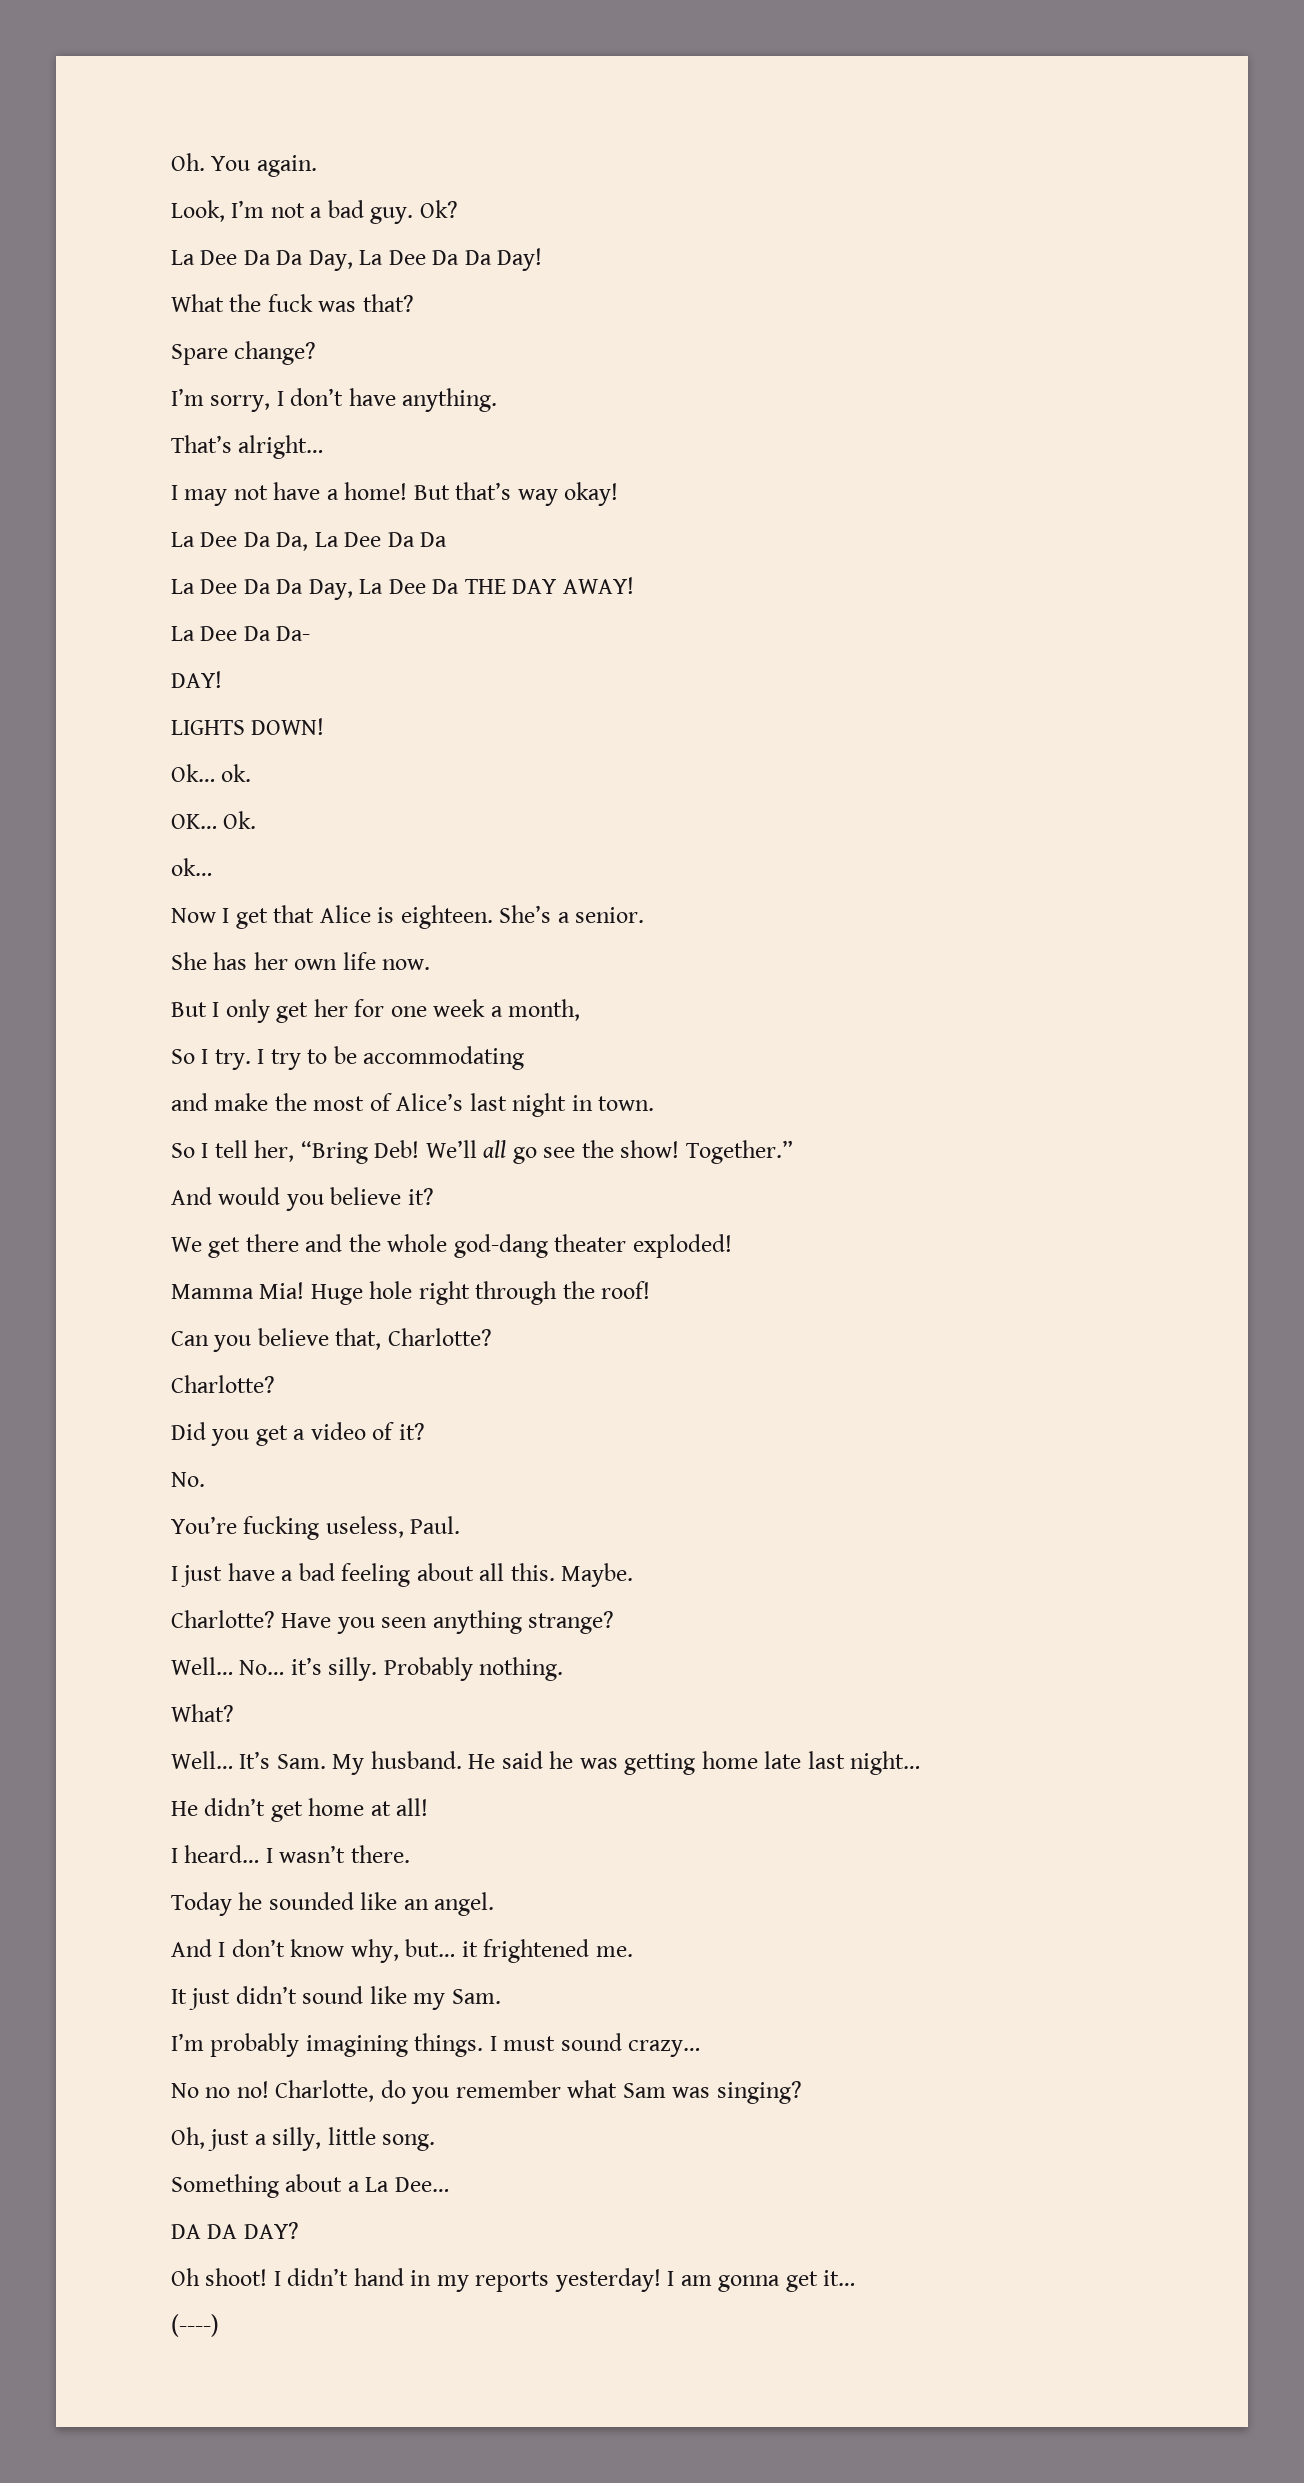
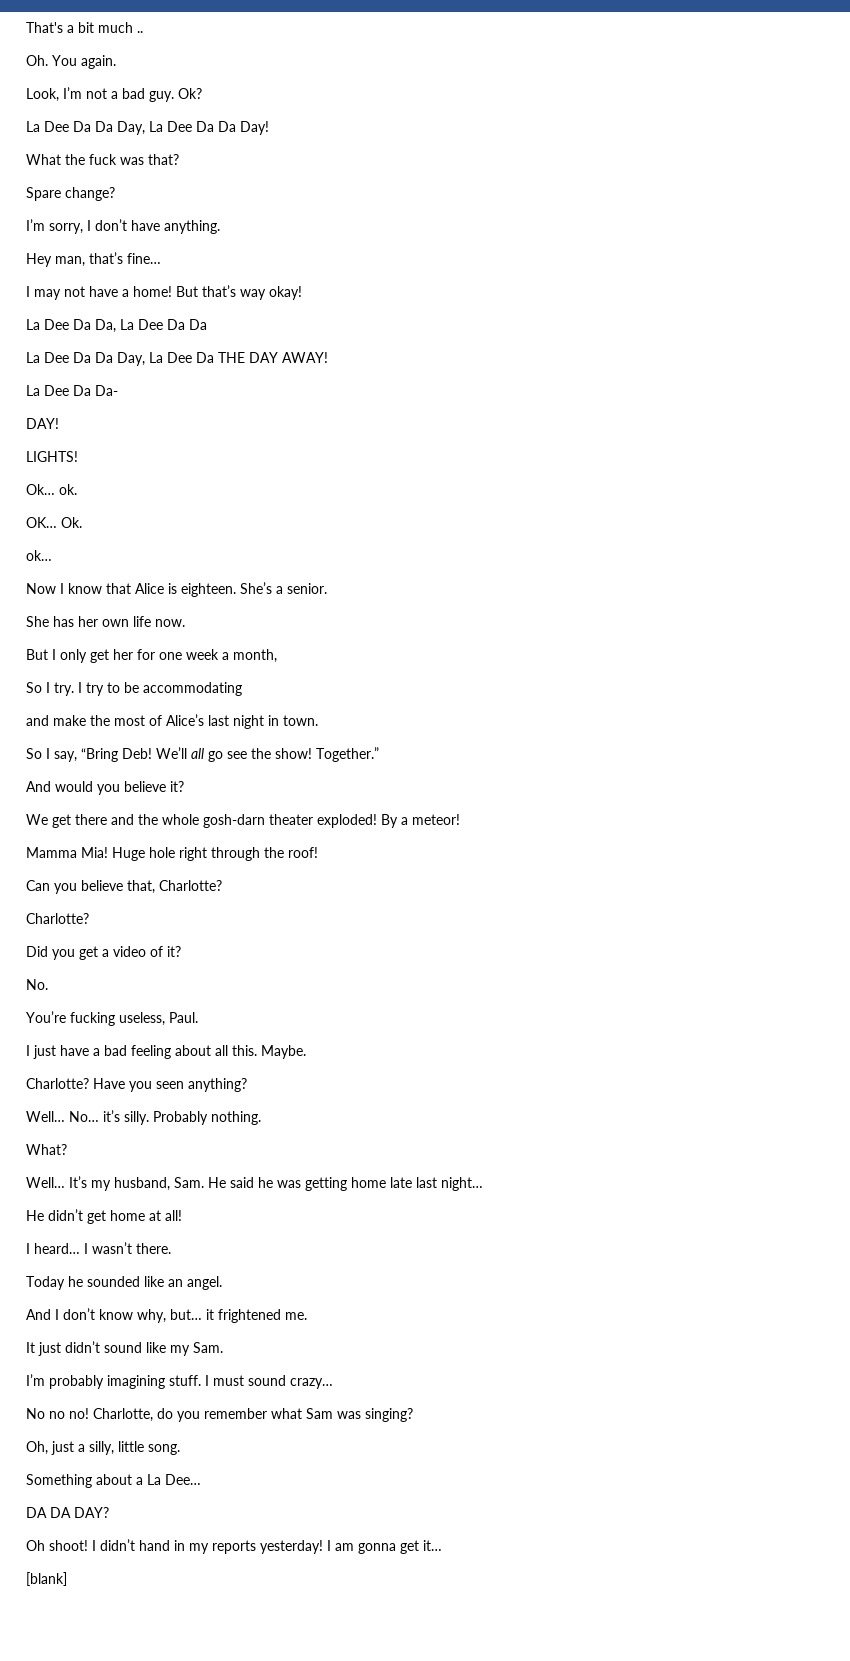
(171, 162) none -> [26,22,143,33] That's a bit much .. //
[171,435,324,459] That’s alright… -> [26,252,161,267] Hey man, that’s fine…
[171,718,325,735] LIGHTS DOWN! -> [26,451,78,462] LIGHTS!
[235,908,268,929] get -> [68,583,102,594] know
[214,1140,295,1162] tell her, -> [54,751,77,762] say,
[453,1234,548,1258] god-dang -> [203,814,265,828] gosh-darn
(732, 1246) none -> [381,814,460,828] By a meteor!
[432,1610,615,1634] anything strange? -> [188,1078,247,1092] anything?
[276,1751,462,1775] Sam. My husband. -> [91,1177,204,1191] my husband, Sam.
[414,2033,484,2057] things. -> [169,1375,201,1386] stuff.
[171,2314,219,2337] (----) -> [26,1572,67,1586] [blank]

